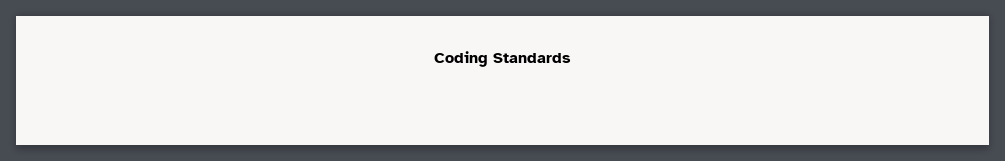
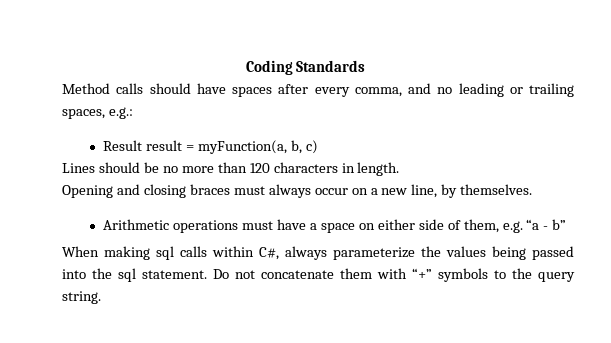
(571, 58) none -> [62,83,574,97] [62,107,134,119] [103,140,319,154] [62,162,400,176] [62,184,533,198] [103,219,567,233] [62,246,574,260] [62,268,575,282] [62,291,102,304] // Method calls should have spaces after every comma, and no leading or trailing spaces, e.g.: // Result result = myFunction(a, b, c) // Lines should be no more than 120 characters in length. // Opening and closing braces must always occur on a new line, by themselves. // Arithmetic operations must have a space on either side of them, e.g. “a - b” // When making sql calls within C#, always parameterize the values being passed into the sql statement. Do not concatenate them with “+” symbols to the query string.

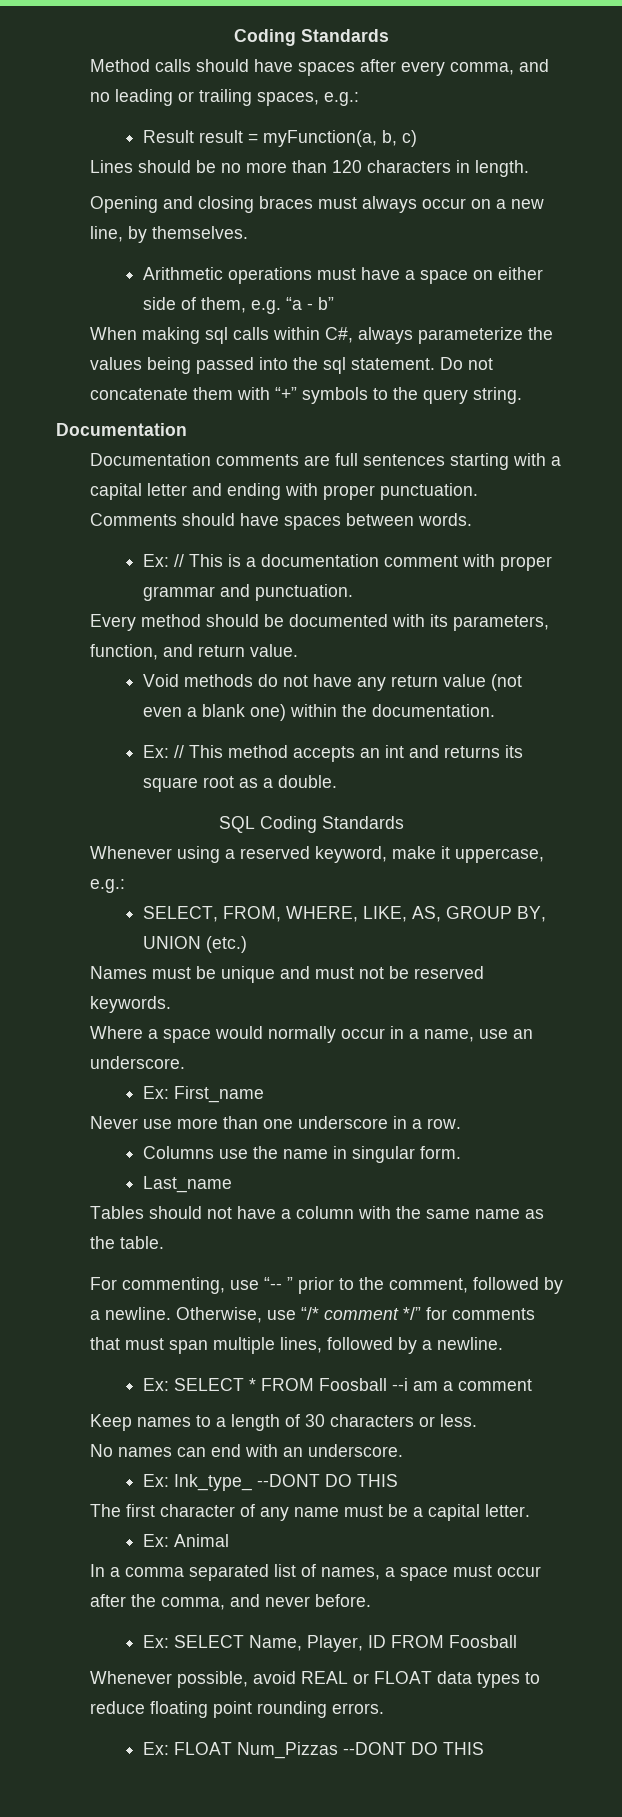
(102, 297) none -> [56,423,187,436] [89,453,561,470] [89,483,478,500] [89,513,472,530] [143,554,553,571] [143,584,354,601] [89,614,549,631] [89,644,298,660] [143,674,523,691] [143,704,496,721] [143,745,524,762] [143,775,338,792] [218,816,404,833] [89,846,544,863] [89,879,125,893] [143,906,547,922] [143,936,248,953] [89,966,484,983] [89,996,171,1013] [89,1026,533,1043] [89,1056,185,1069] [143,1086,265,1103] [89,1116,461,1129] [143,1146,462,1163] [143,1176,233,1193] [89,1206,544,1219] [89,1236,164,1249] [89,1277,563,1294] [89,1307,535,1323] [89,1337,503,1354] [143,1378,533,1391] [89,1414,477,1431] [89,1444,403,1457] [143,1474,399,1491] [89,1504,530,1521] [143,1534,230,1547] [89,1564,541,1581] [89,1594,371,1610] [143,1635,518,1652] [89,1671,540,1688] [89,1701,384,1718] [143,1742,485,1759] // Documentation // Documentation comments are full sentences starting with a capital letter and ending with proper punctuation. Comments should have spaces between words. // Ex: // This is a documentation comment with proper grammar and punctuation. // Every method should be documented with its parameters, function, and return value. // Void methods do not have any return value (not even a blank one) within the documentation. // Ex: // This method accepts an int and returns its square root as a double. // SQL Coding Standards // Whenever using a reserved keyword, make it uppercase, e.g.: // SELECT, FROM, WHERE, LIKE, AS, GROUP BY, UNION (etc.) // Names must be unique and must not be reserved keywords. // Where a space would normally occur in a name, use an underscore. // Ex: First_name // Never use more than one underscore in a row. // Columns use the name in singular form. // Last_name // Tables should not have a column with the same name as the table. // For commenting, use “-- ” prior to the comment, followed by a newline. Otherwise, use “/* comment */” for comments that must span multiple lines, followed by a newline. // Ex: SELECT * FROM Foosball --i am a comment // Keep names to a length of 30 characters or less. // No names can end with an underscore. // Ex: Ink_type_ --DONT DO THIS // The first character of any name must be a capital letter. // Ex: Animal // In a comma separated list of names, a space must occur after the comma, and never before. // Ex: SELECT Name, Player, ID FROM Foosball // Whenever possible, avoid REAL or FLOAT data types to reduce floating point rounding errors. // Ex: FLOAT Num_Pizzas --DONT DO THIS

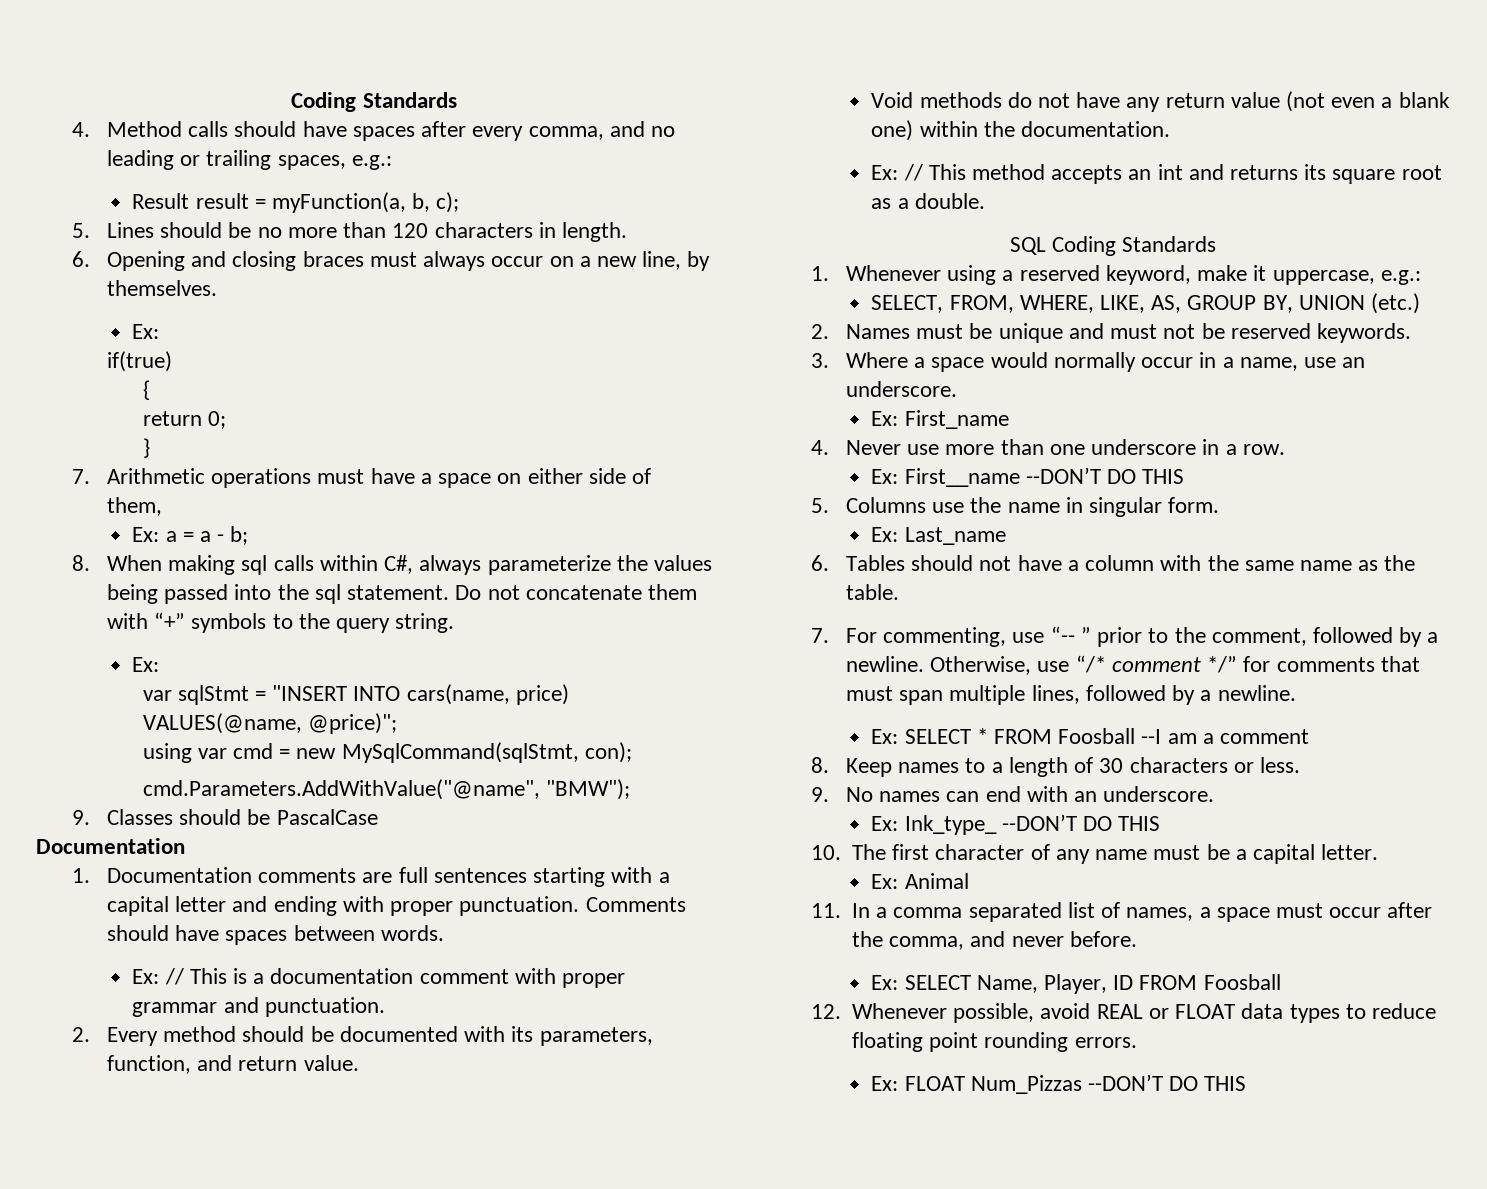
[233,29,389,46] Coding Standards // -> [291,92,457,112] [71,122,90,137] Coding Standards // 4.
[402,130,418,147] c) // -> [436,192,460,213] [71,223,90,238] c); // 5.
(529, 168) none -> [71,251,90,267] 6.
(248, 232) none -> [132,324,160,339] [107,351,173,372] [142,380,150,400] [142,411,226,429] [142,438,150,458] [71,469,90,484] Ex: // if(true) // { // return 0; // } // 7.
[251,297,335,314] e.g. “a - b” // -> [132,526,249,545] [71,555,90,571] // Ex: a = a - b; // 8.
(522, 395) none -> [132,657,160,672] [142,684,569,705] [142,713,397,734] [142,742,632,763] [142,779,630,800] [71,809,378,825] // Ex: // var sqlStmt = "INSERT INTO cars(name, price) VALUES(@name, @price)"; // using var cmd = new MySqlCommand(sqlStmt, con); // cmd.Parameters.AddWithValue("@name", "BMW"); // 9. Classes should be PascalCase
(187, 429) none -> [71,868,90,883] 1.
(354, 592) none -> [71,1027,90,1042] 2.
(404, 822) none -> [810,266,829,281] 1.
(248, 944) none -> [810,324,829,339] 2.
(171, 1004) none -> [810,353,829,368] 3.
(265, 1094) none -> [810,440,829,455] 4.
(461, 1123) none -> [871,467,1185,487] [810,498,829,513] Ex: First__name --DON’T DO THIS // 5.
(462, 1152) none -> [871,527,899,542] Ex:
(233, 1184) none -> [810,555,829,571] 6.
(164, 1242) none -> [810,628,829,643] 7.
[392,1378,409,1391] --i -> [1141,729,1162,744] --I
(533, 1385) none -> [810,757,829,773] 8.
(477, 1420) none -> [810,787,829,802] 9.
[257,1474,399,1487] --DONT DO THIS // -> [1001,814,1161,831] [810,845,841,860] --DON’T DO THIS // 10.
(230, 1540) none -> [810,903,841,918] 11.
(518, 1641) none -> [810,1004,841,1019] 12.
[343,1742,407,1755] --DONT -> [1087,1074,1163,1091] --DON’T

